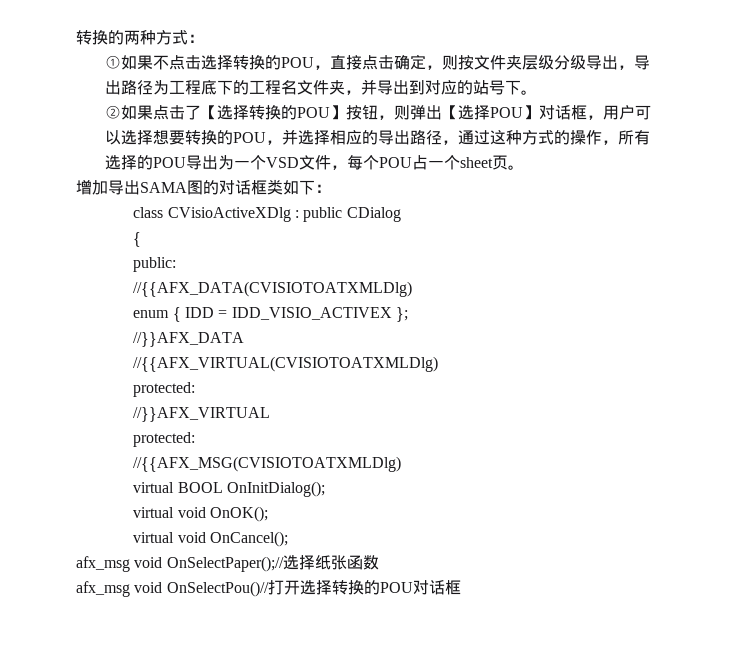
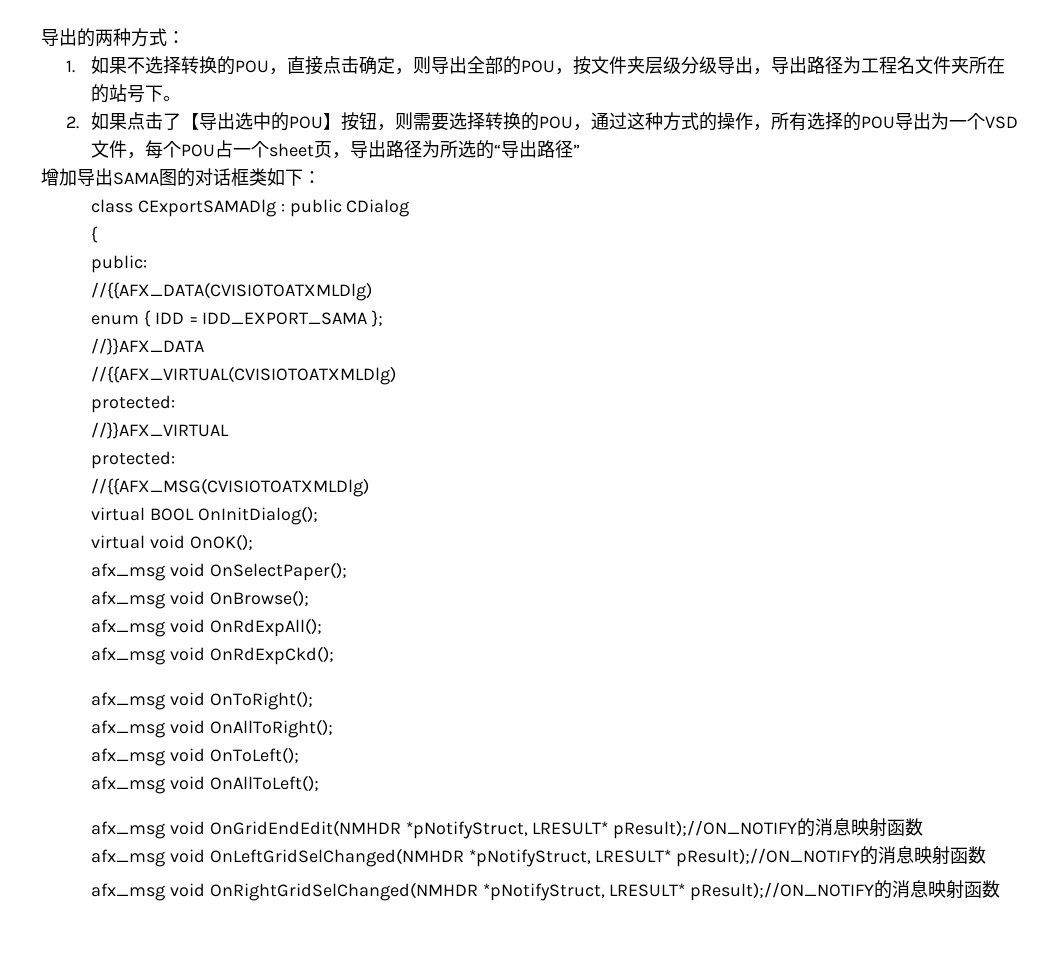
[76,30,108,45] 转换 -> [41,28,77,46] 导出
[104,55,201,70] ①如果不点击 -> [66,56,146,74] 1.如果不
(458, 62) none -> [431,56,574,75] 导出全部的POU，
[200,79,457,95] 底下的工程名文件夹，并导出到对应 -> [897,56,1006,74] 名文件夹所在
[104,105,121,119] ② -> [66,116,80,129] 2.
[216,105,281,120] 选择转换 -> [199,112,272,130] 导出选中
[409,105,651,120] [104,129,442,145] 弹出【选择POU】对话框，用户可以选择想要转换的POU，并选择相应的导出路径 -> [413,112,574,131] 需要选择转换的POU
[507,165,524,170] 。 -> [332,140,581,159] ，导出路径为所选的“导出路径”
[167,207,291,222] CVisioActiveXDlg -> [137,199,276,217] CExportSAMADlg
[231,307,392,320] IDD_VISIO_ACTIVEX -> [202,312,368,325] IDD_EXPORT_SAMA
[133,531,289,547] [76,555,379,572] [76,580,461,597] virtual void OnCancel(); // afx_msg void OnSelectPaper();//选择纸张函数 // afx_msg void OnSelectPou()//打开选择转换的POU对话框 -> [91,562,347,581] [91,590,309,609] [91,618,322,637] [91,646,334,665] [91,691,313,710] [91,719,333,738] [91,747,299,766] [91,775,319,794] [91,818,924,839] [91,846,987,867] [91,880,1001,901] afx_msg void OnSelectPaper(); // afx_msg void OnBrowse(); // afx_msg void OnRdExpAll(); // afx_msg void OnRdExpCkd(); // afx_msg void OnToRight(); // afx_msg void OnAllToRight(); // afx_msg void OnToLeft(); // afx_msg void OnAllToLeft(); // afx_msg void OnGridEndEdit(NMHDR *pNotifyStruct, LRESULT* pResult);//ON_NOTIFY的消息映射函数 // afx_msg void OnLeftGridSelChanged(NMHDR *pNotifyStruct, LRESULT* pResult);//ON_NOTIFY的消息映射函数 // afx_msg void OnRightGridSelChanged(NMHDR *pNotifyStruct, LRESULT* pResult);//ON_NOTIFY的消息映射函数

